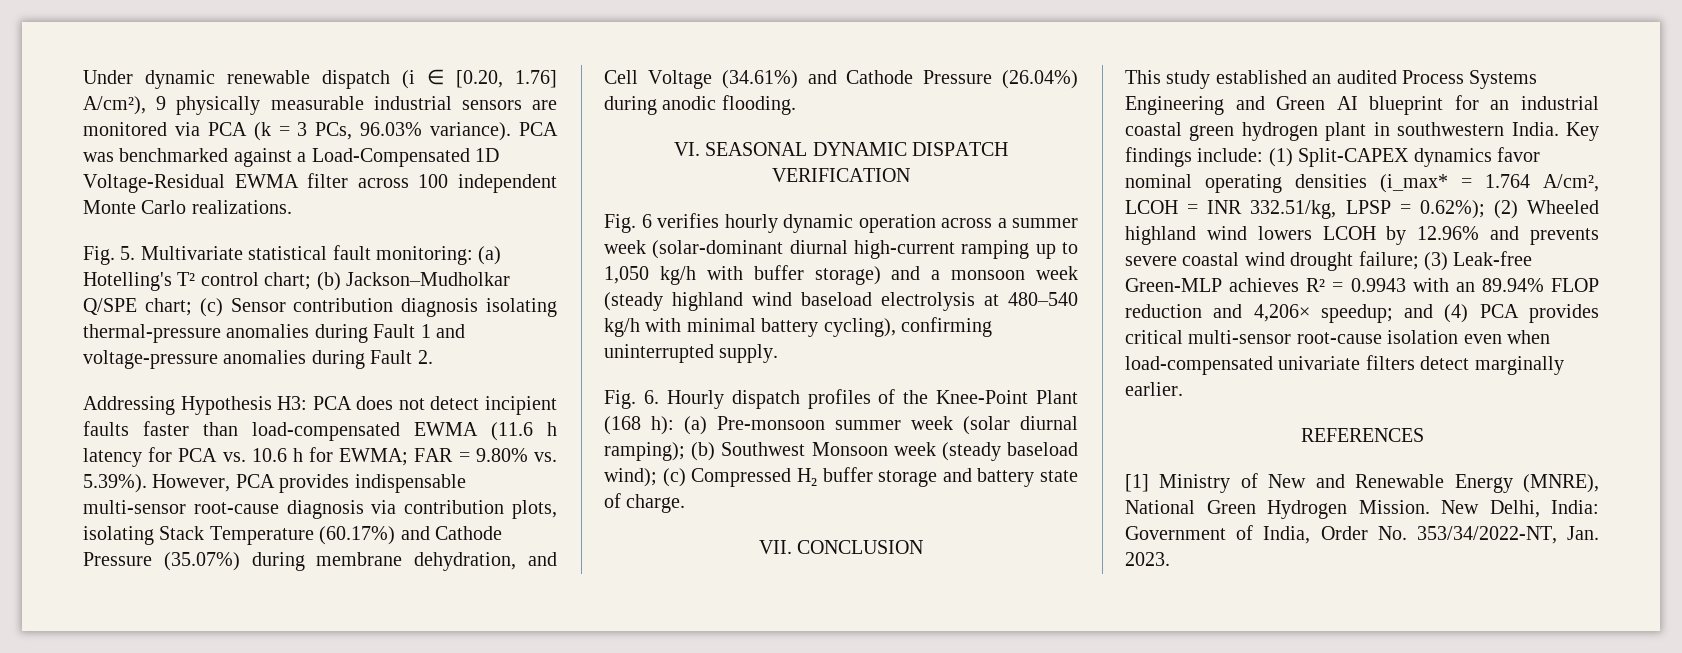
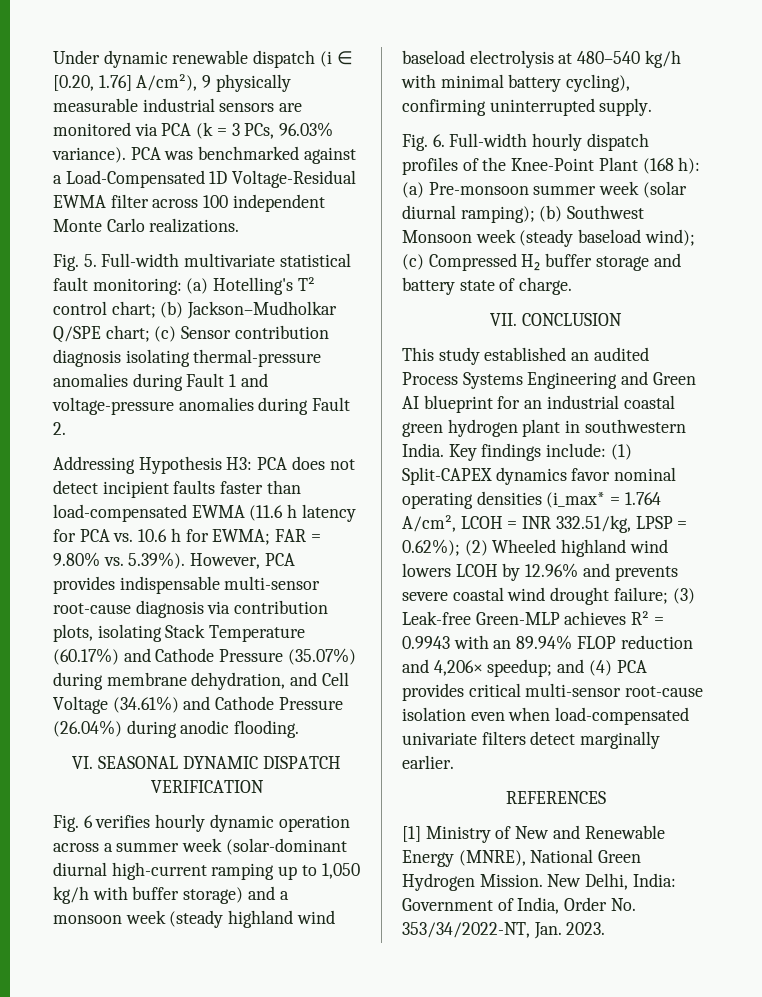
[140,246,243,260] Multivariate -> [101,253,276,267] Full-width multivariate
[666,390,724,409] Hourly -> [449,133,583,151] Full-width hourly

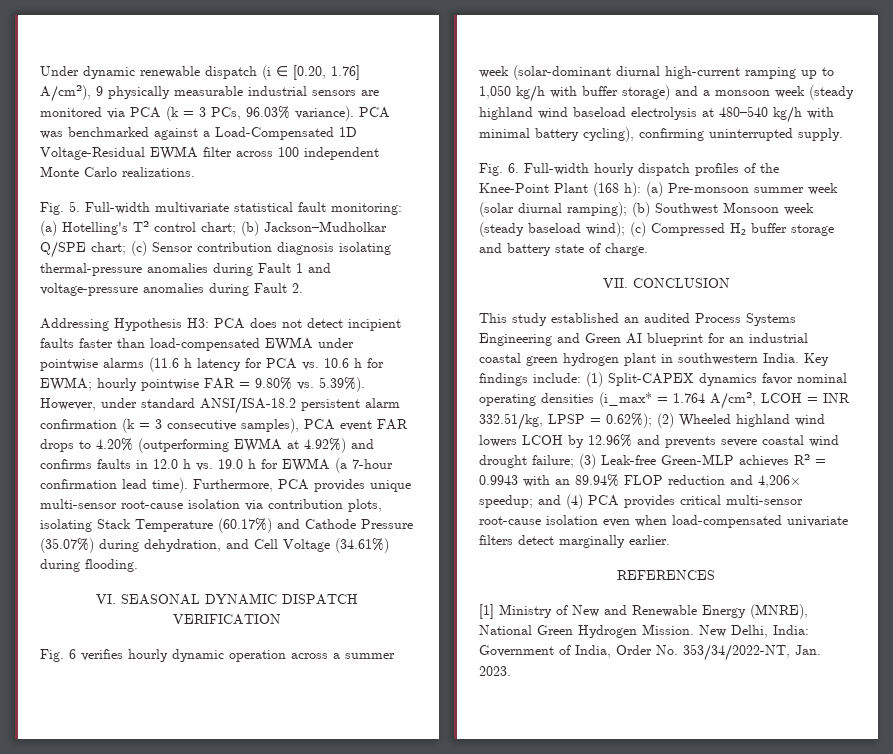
(245, 511) none -> [318,338,354,348] [40,358,144,371] under pointwise alarms
(271, 537) none -> [97,378,199,391] hourly pointwise
[264,553,295,566] [53,576,321,594] [53,600,204,618] PCA provides indispensable multi-sensor root-cause diagnosis -> [101,397,400,414] [40,418,408,433] [40,438,374,453] [40,458,393,473] [40,478,411,493] [40,499,240,509] under standard ANSI/ISA-18.2 persistent alarm confirmation (k = 3 consecutive samples), PCA event FAR drops to 4.20% (outperforming EWMA at 4.92%) and confirms faults in 12.0 h vs. 19.0 h for EWMA (a 7-hour confirmation lead time). Furthermore, PCA provides unique multi-sensor root-cause isolation
[106,672,187,686] membrane -> (139, 545) none
[183,696,343,710] [53,720,230,738] and Cathode Pressure (26.04%) during anodic -> [40,559,80,572] during

